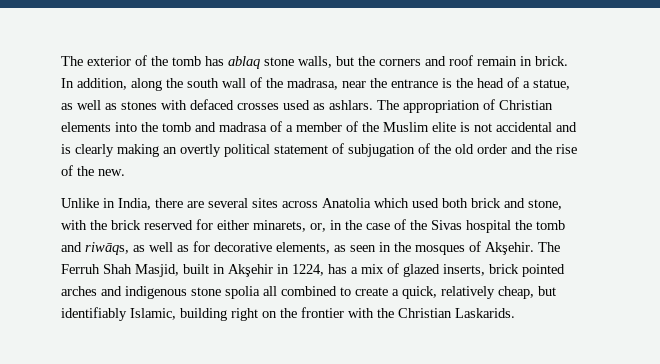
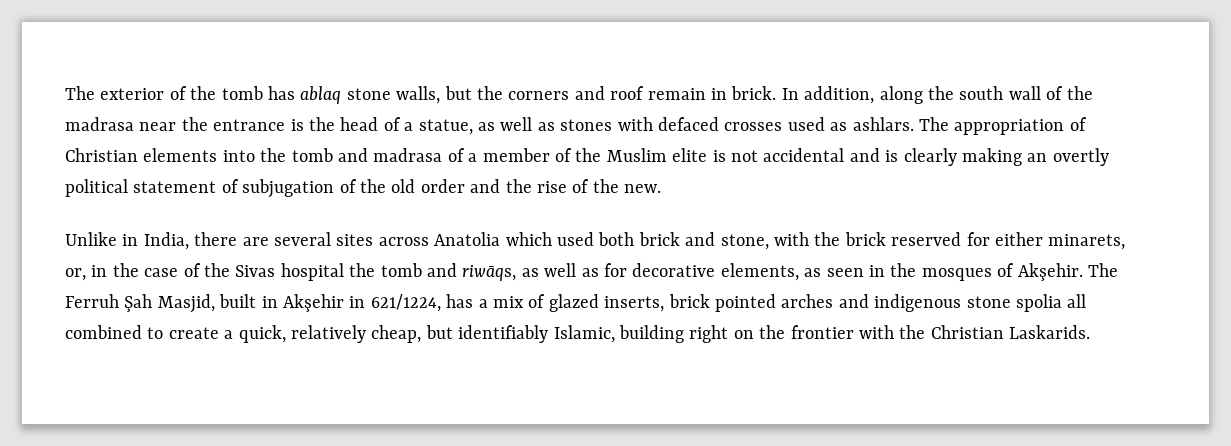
[287,78,338,90] madrasa, -> [65,117,134,131] madrasa
[103,264,132,274] Shah -> [124,294,153,312] Şah
[292,264,324,276] 1224, -> [370,294,441,312] 621/1224,

